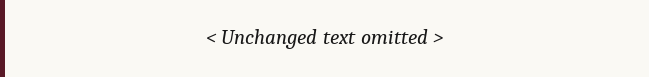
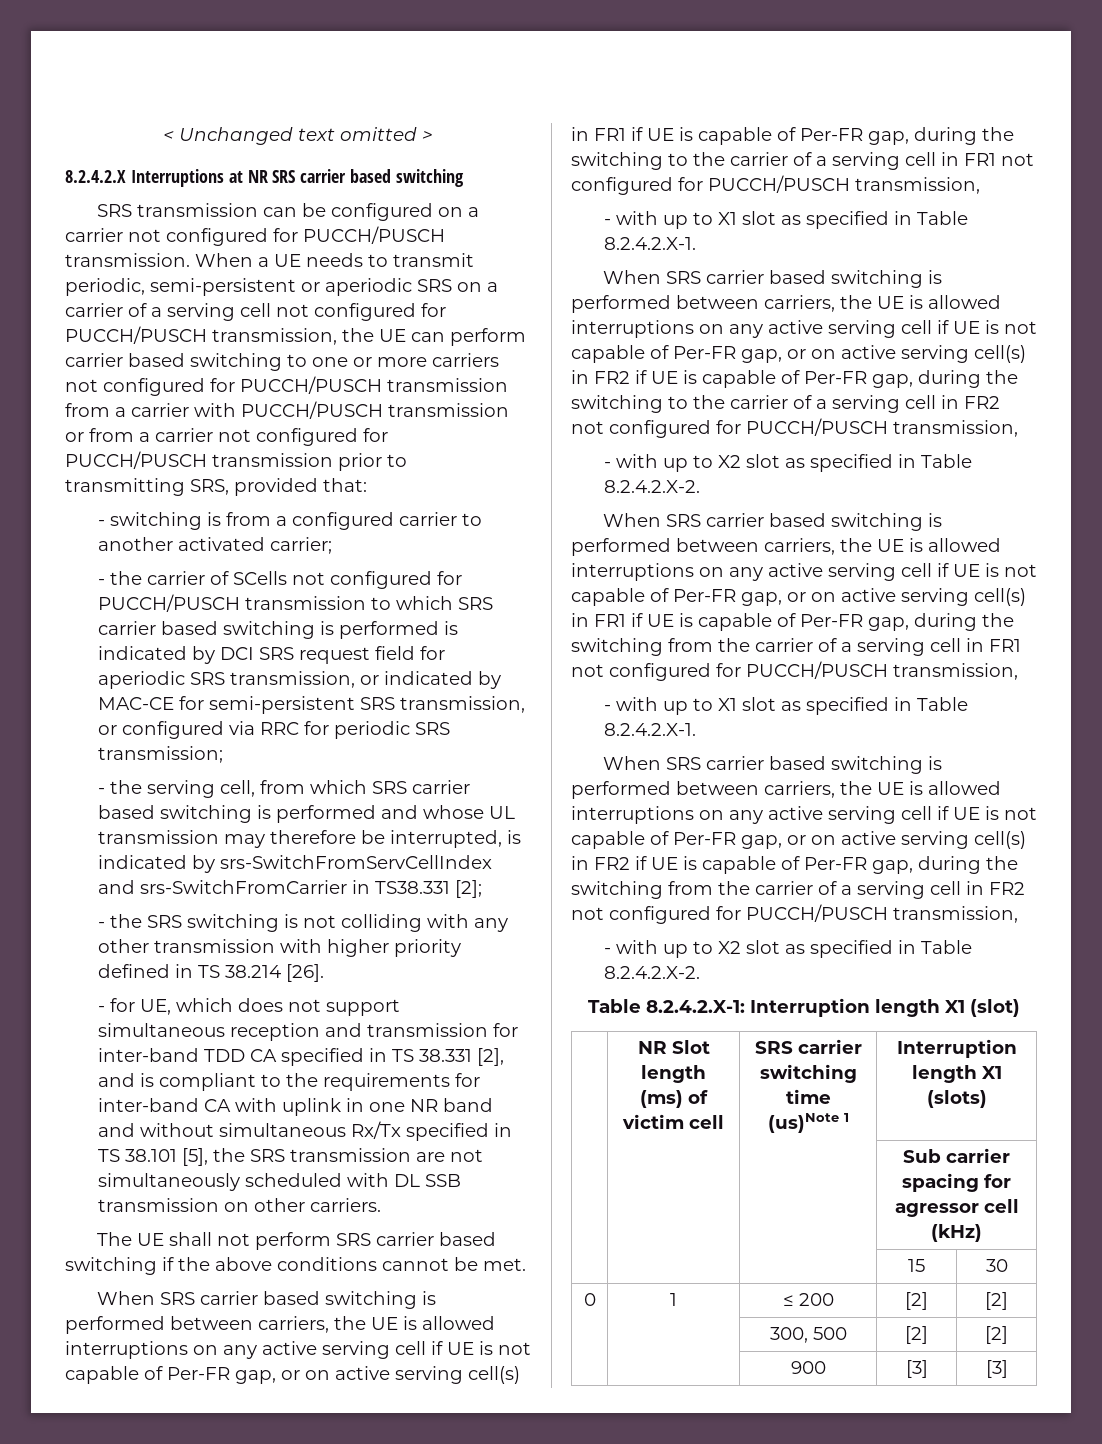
(444, 38) none -> [65,169,465,187] [96,203,479,221] [65,226,445,246] [65,253,474,267] [65,278,498,296] [65,303,446,321] [65,326,526,346] [65,353,499,371] [65,376,508,396] [65,401,509,419] [65,428,388,446] [65,451,407,471] [65,478,367,496] [98,512,483,530] [98,537,333,554] [98,571,463,589] [98,594,494,612] [98,621,459,639] [98,646,446,664] [98,671,502,689] [98,696,526,714] [98,721,451,739] [98,746,224,763] [98,780,471,798] [98,805,516,823] [98,830,522,848] [98,855,493,873] [98,880,483,898] [98,914,509,932] [98,939,462,957] [98,964,325,982] [98,998,401,1016] [98,1023,519,1041] [98,1048,505,1066] [98,1073,481,1091] [98,1098,494,1116] [98,1121,513,1141] [98,1148,484,1166] [98,1173,462,1191] [98,1198,382,1212] [96,1232,496,1250] [65,1257,526,1275] [96,1291,436,1309] [65,1316,495,1334] [65,1341,531,1359] [65,1366,520,1384] [571,127,1014,145] [571,152,1034,170] [571,175,980,195] [604,211,969,229] [604,237,697,250] [602,270,942,288] [571,295,1001,313] [571,320,1037,338] [571,345,1026,363] [571,370,1018,388] [571,395,1000,413] [571,418,1018,438] [604,454,973,472] [604,480,701,493] [602,513,942,531] [571,538,1001,556] [571,563,1037,581] [571,588,1026,606] [571,613,1014,631] [571,638,1021,656] [571,661,1018,681] [604,697,969,715] [604,723,697,736] [602,756,942,774] [571,781,1001,799] [571,806,1037,824] [571,831,1026,849] [571,856,1018,874] [571,881,1025,899] [571,904,1018,924] [604,940,973,958] [604,966,701,979] [588,998,1020,1017] [637,1040,710,1054] [641,1065,706,1083] [640,1090,708,1108] [622,1114,724,1129] [754,1039,862,1054] [759,1064,857,1083] [785,1089,831,1104] [767,1113,849,1133] [896,1039,1017,1058] [911,1065,1002,1083] [926,1090,987,1108] [903,1148,1010,1163] [902,1173,1011,1192] [894,1199,1019,1217] [931,1224,982,1242] [908,1259,925,1272] [985,1259,1008,1272] [583,1293,596,1306] [670,1293,677,1306] [782,1293,834,1306] [905,1292,928,1310] [985,1292,1008,1310] [769,1327,847,1343] [905,1326,928,1344] [985,1326,1008,1344] [790,1361,826,1374] [905,1360,928,1378] [985,1360,1008,1378] // 8.2.4.2.X Interruptions at NR SRS carrier based switching // SRS transmission can be configured on a carrier not configured for PUCCH/PUSCH transmission. When a UE needs to transmit periodic, semi-persistent or aperiodic SRS on a carrier of a serving cell not configured for PUCCH/PUSCH transmission, the UE can perform carrier based switching to one or more carriers not configured for PUCCH/PUSCH transmission from a carrier with PUCCH/PUSCH transmission or from a carrier not configured for PUCCH/PUSCH transmission prior to transmitting SRS, provided that: // - switching is from a configured carrier to another activated carrier; // - the carrier of SCells not configured for PUCCH/PUSCH transmission to which SRS carrier based switching is performed is indicated by DCI SRS request field for aperiodic SRS transmission, or indicated by MAC-CE for semi-persistent SRS transmission, or configured via RRC for periodic SRS transmission; // - the serving cell, from which SRS carrier based switching is performed and whose UL transmission may therefore be interrupted, is indicated by srs-SwitchFromServCellIndex and srs-SwitchFromCarrier in TS38.331 [2]; // - the SRS switching is not colliding with any other transmission with higher priority defined in TS 38.214 [26]. // - for UE, which does not support simultaneous reception and transmission for inter-band TDD CA specified in TS 38.331 [2], and is compliant to the requirements for inter-band CA with uplink in one NR band and without simultaneous Rx/Tx specified in TS 38.101 [5], the SRS transmission are not simultaneously scheduled with DL SSB transmission on other carriers. // The UE shall not perform SRS carrier based switching if the above conditions cannot be met. // When SRS carrier based switching is performed between carriers, the UE is allowed interruptions on any active serving cell if UE is not capable of Per-FR gap, or on active serving cell(s) in FR1 if UE is capable of Per-FR gap, during the switching to the carrier of a serving cell in FR1 not configured for PUCCH/PUSCH transmission, // - with up to X1 slot as specified in Table 8.2.4.2.X-1. // When SRS carrier based switching is performed between carriers, the UE is allowed interruptions on any active serving cell if UE is not capable of Per-FR gap, or on active serving cell(s) in FR2 if UE is capable of Per-FR gap, during the switching to the carrier of a serving cell in FR2 not configured for PUCCH/PUSCH transmission, // - with up to X2 slot as specified in Table 8.2.4.2.X-2. // When SRS carrier based switching is performed between carriers, the UE is allowed interruptions on any active serving cell if UE is not capable of Per-FR gap, or on active serving cell(s) in FR1 if UE is capable of Per-FR gap, during the switching from the carrier of a serving cell in FR1 not configured for PUCCH/PUSCH transmission, // - with up to X1 slot as specified in Table 8.2.4.2.X-1. // When SRS carrier based switching is performed between carriers, the UE is allowed interruptions on any active serving cell if UE is not capable of Per-FR gap, or on active serving cell(s) in FR2 if UE is capable of Per-FR gap, during the switching from the carrier of a serving cell in FR2 not configured for PUCCH/PUSCH transmission, // - with up to X2 slot as specified in Table 8.2.4.2.X-2. // Table 8.2.4.2.X-1: Interruption length X1 (slot) // | NR Slot length (ms) of victim cell | SRS carrier switching time (us)Note 1 | Interruption length X1 (slots) // | | | Sub carrier spacing for agressor cell (kHz) // | | | 15 | 30 // 0 | 1 | ≤ 200 | [2] | [2] // | | 300, 500 | [2] | [2] // | | 900 | [3] | [3]

